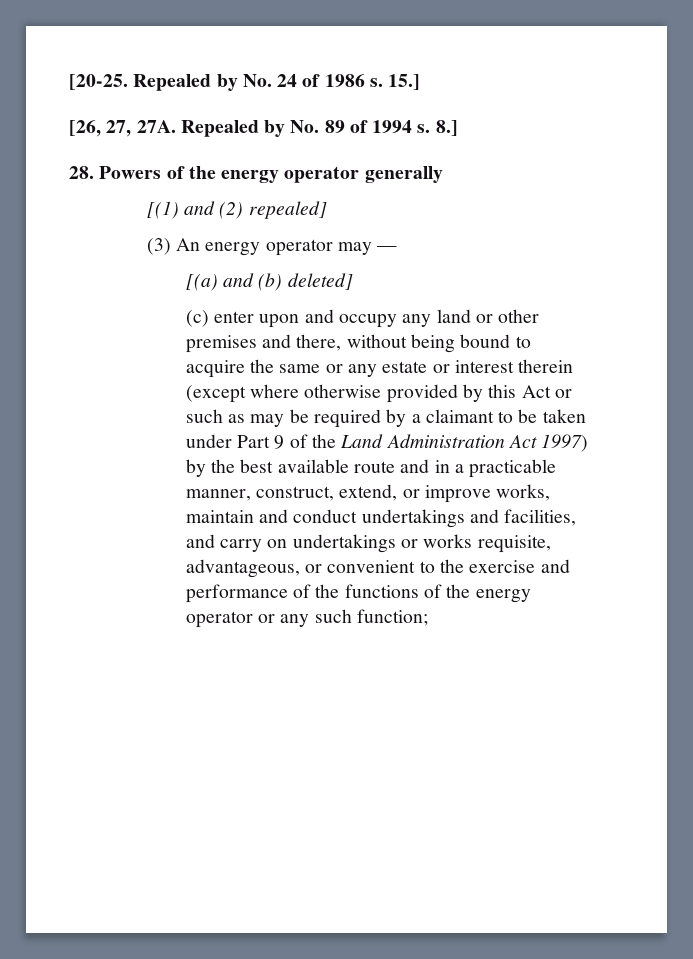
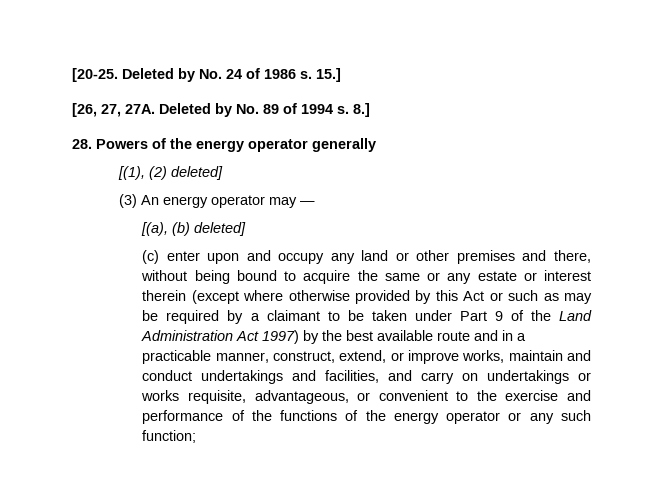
[133,74,212,91] Repealed -> [122,68,174,79] Deleted
[180,120,259,137] Repealed -> [159,103,211,114] Deleted
[146,201,327,219] [(1) and (2) repealed] -> [117,166,223,180] [(1), (2) deleted]
[185,273,255,291] [(a) and -> [141,222,169,236] [(a),

